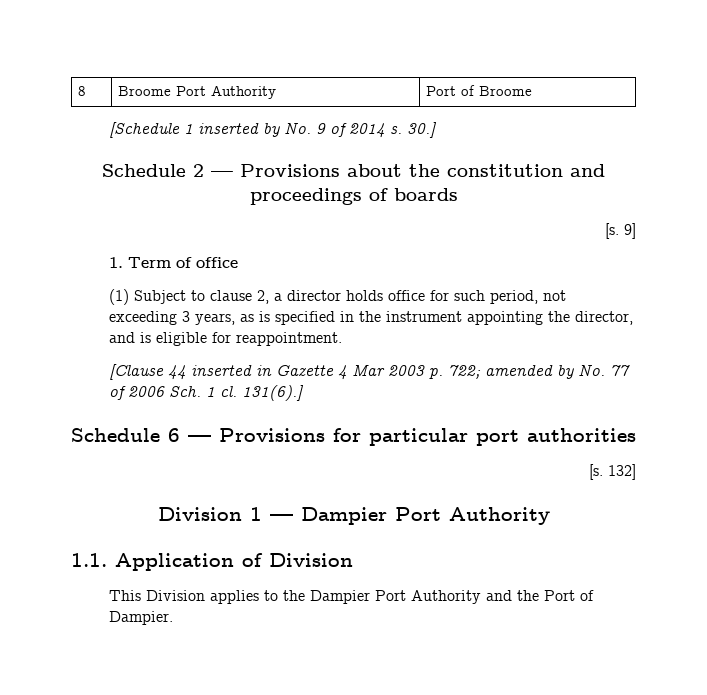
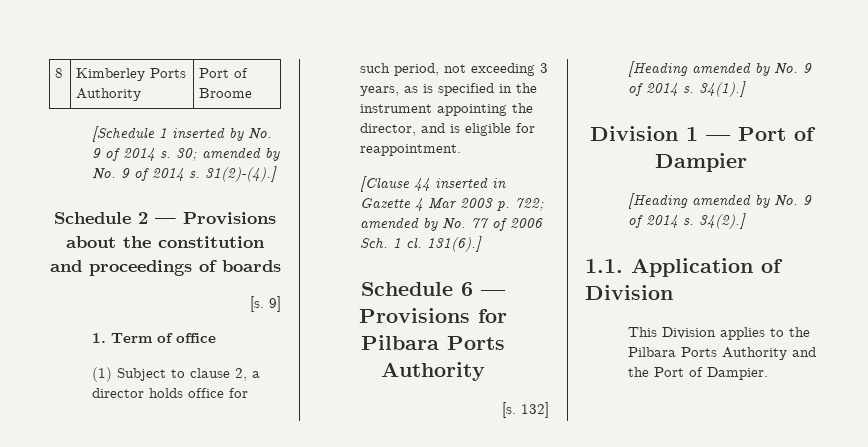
[117,86,206,96] Broome Port -> [76,68,187,81] Kimberley Ports
[406,122,437,138] 30.] -> [175,147,280,161] [91,166,277,182] 30; amended by No. 9 of 2014 s. 31(2)-(4).]
[369,428,636,446] particular port authorities -> [361,335,505,350] [381,362,485,381] Pilbara Ports Authority
(636, 472) none -> [627,61,812,77] [627,81,746,97] // [Heading amended by No. 9 of 2014 s. 34(1).]
[300,507,550,525] Dampier Port Authority -> [737,127,816,141] [655,153,747,172] [627,193,812,209] [627,213,746,229] Port of Dampier // [Heading amended by No. 9 of 2014 s. 34(2).]
[309,590,406,604] Dampier Port -> [627,347,717,357] Pilbara Ports

